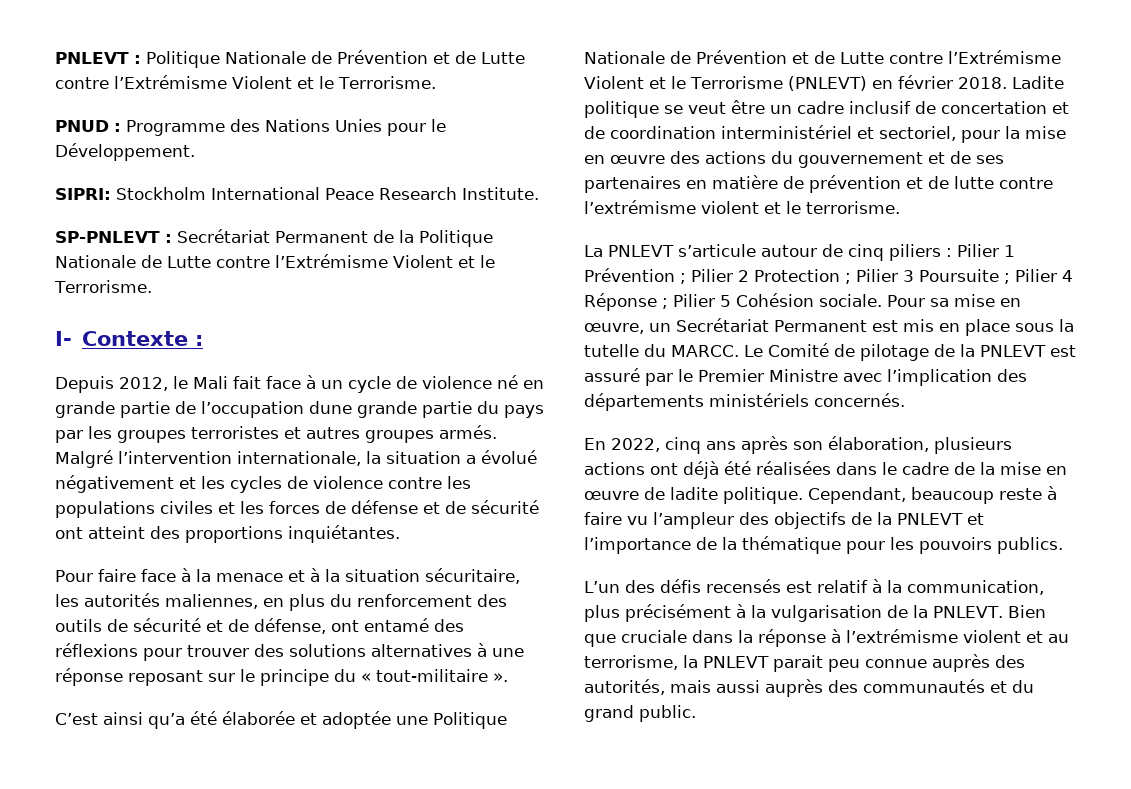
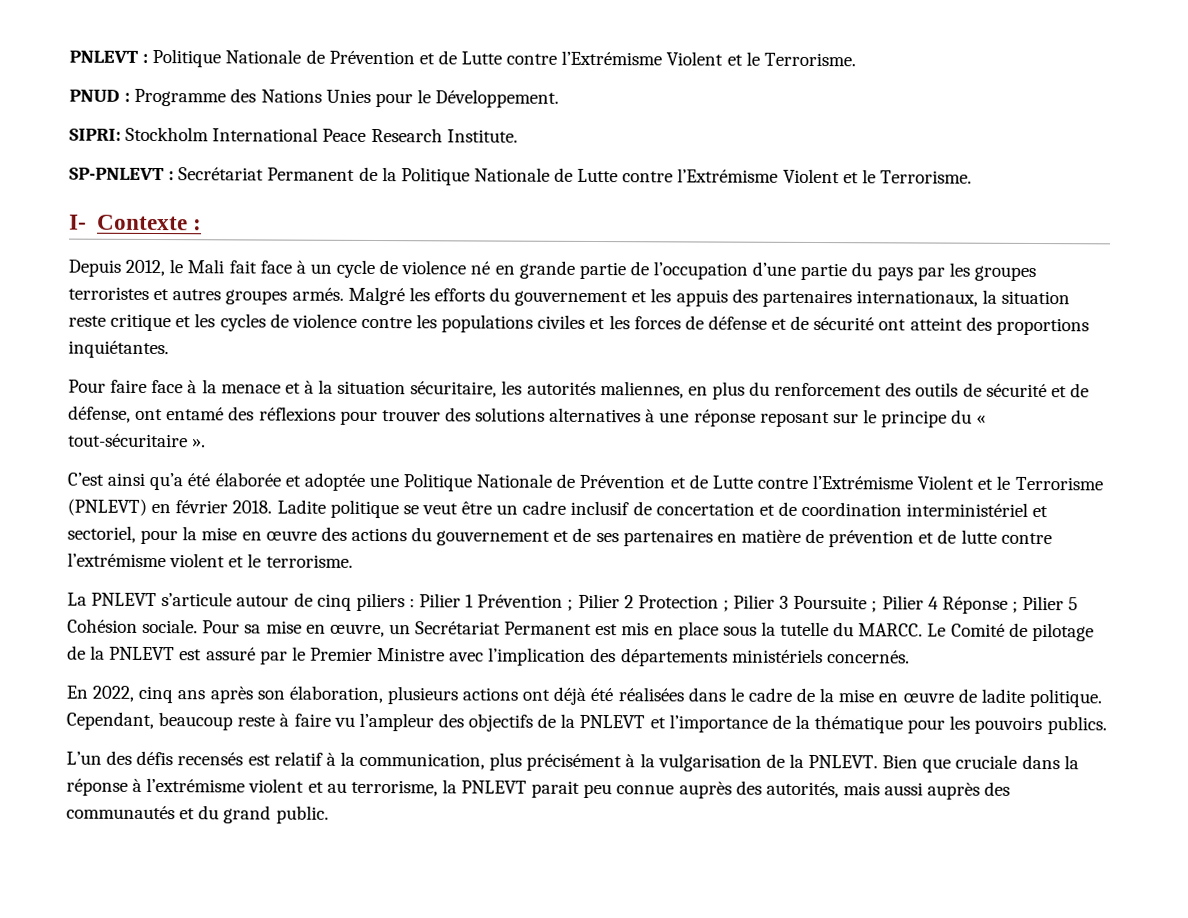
[309,401,417,418] dune grande -> [752,261,797,276] d’une
[118,450,537,466] [55,475,174,493] l’intervention internationale, la situation a évolué négativement -> [408,287,1071,308] [68,313,172,332] les efforts du gouvernement et les appuis des partenaires internationaux, la situation reste critique
[376,669,488,682] tout-militaire -> [68,433,188,448] tout-sécuritaire

